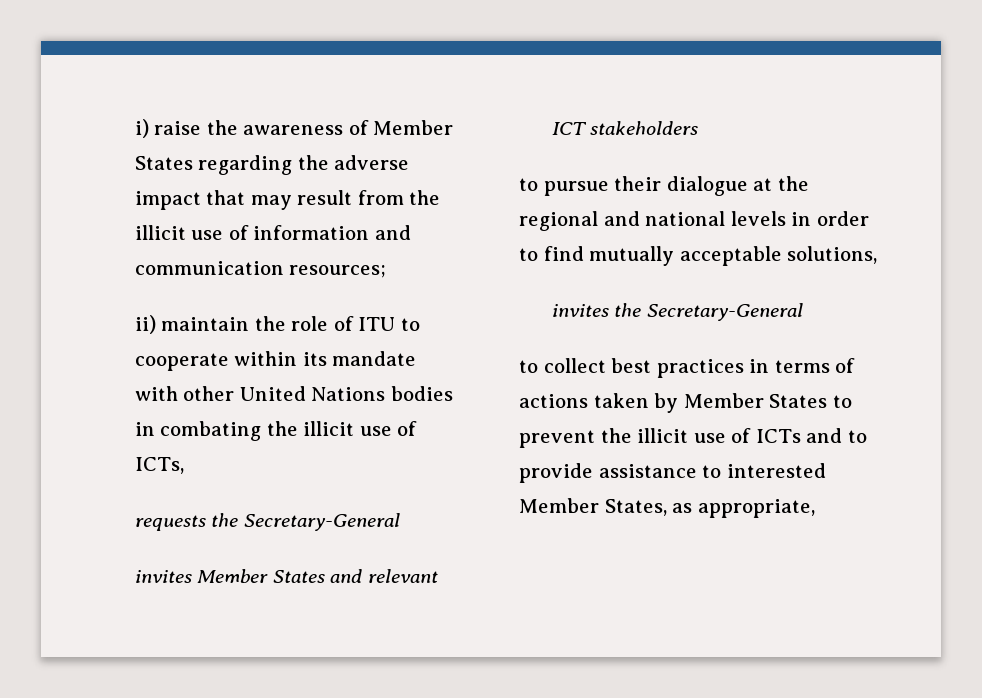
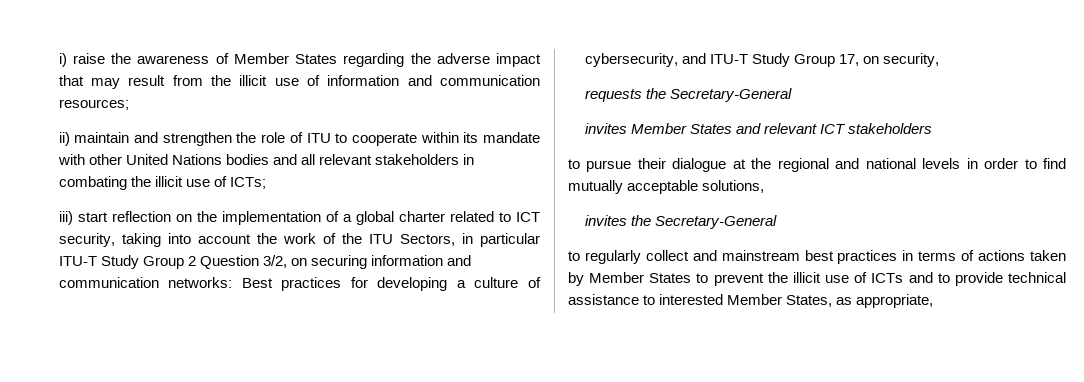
(250, 324) none -> [134,132,232,146] and strengthen
(453, 393) none -> [272,154,460,165] and all relevant stakeholders
[134,457,184,474] ICTs, -> [229,177,266,189] [58,211,540,225] [58,233,540,247] [58,255,472,269] [58,277,542,291] [584,53,940,67] ICTs; // iii) start reflection on the implementation of a global charter related to ICT security, taking into account the work of the ITU Sectors, in particular ITU-T Study Group 2 Question 3/2, on securing information and communication networks: Best practices for developing a culture of cybersecurity, and ITU-T Study Group 17, on security,
[543,358,606,373] collect -> [584,250,800,264] regularly collect and mainstream
(593, 473) none -> [1007,272,1066,283] technical

